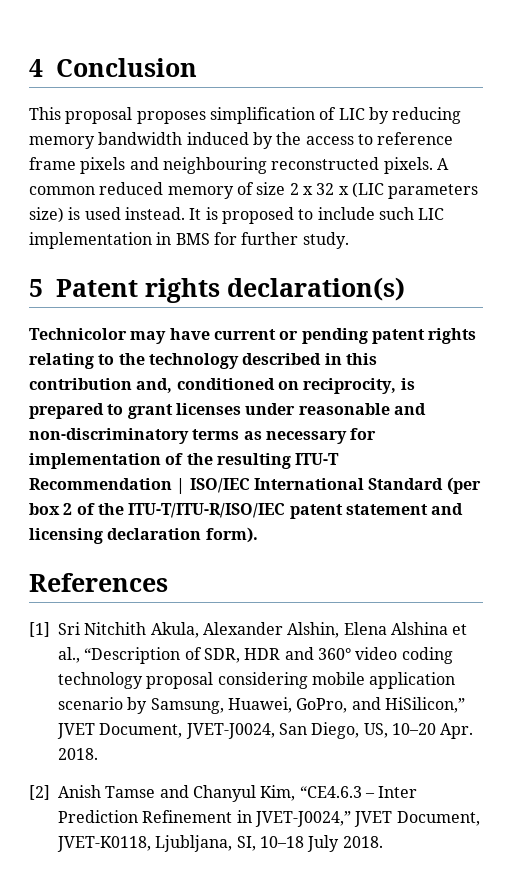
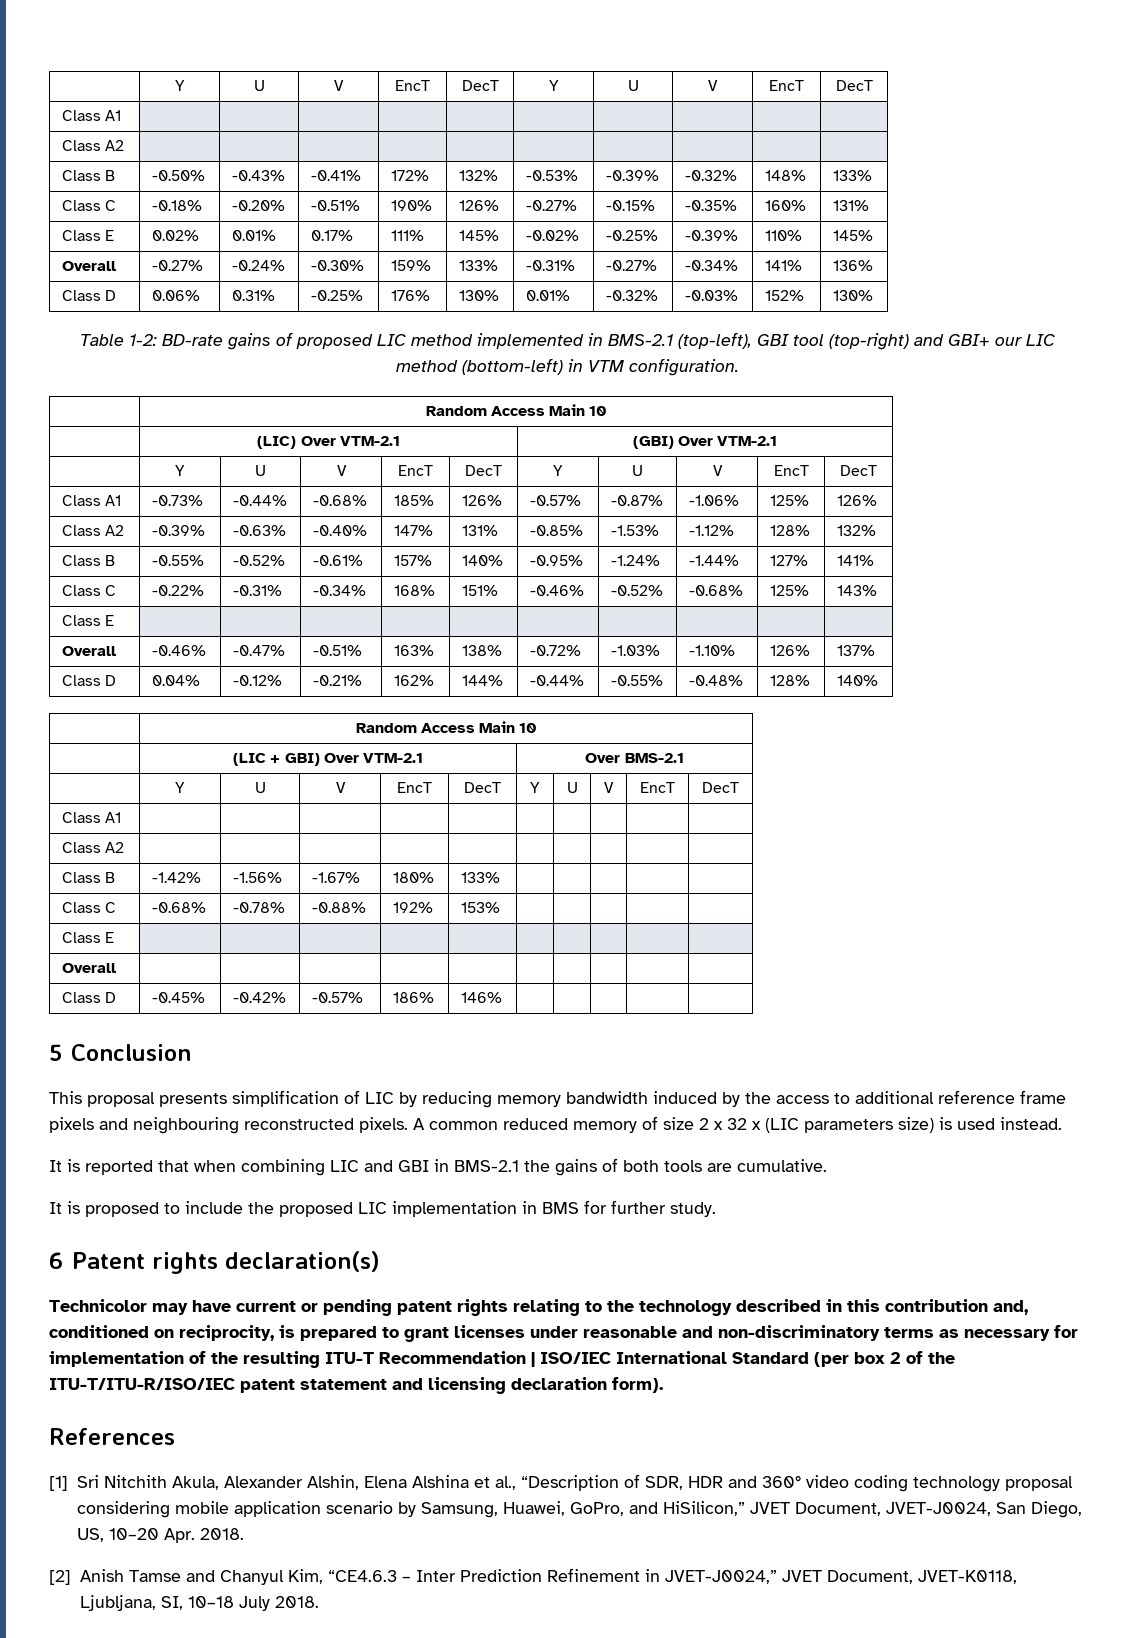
[29,59,43,77] 4 -> [174,80,185,91] [253,80,265,91] [334,80,344,91] [395,80,430,91] [461,80,499,91] [548,80,559,91] [627,80,639,91] [708,80,718,91] [769,80,804,91] [835,80,873,91] [61,110,122,121] [61,140,125,151] [61,170,116,181] [151,170,205,181] [231,170,285,181] [310,170,361,181] [390,170,429,181] [458,170,498,181] [525,170,578,181] [605,170,659,181] [684,170,737,181] [764,170,806,181] [832,170,872,181] [61,200,117,211] [151,200,202,211] [231,200,285,211] [310,200,360,211] [390,200,432,211] [458,200,499,211] [525,200,577,211] [605,200,655,211] [684,200,737,211] [764,200,806,211] [832,200,869,211] [61,230,115,241] [151,230,199,241] [231,230,276,241] [310,230,353,241] [390,230,424,241] [458,230,499,241] [525,230,579,241] [605,230,658,241] [684,230,738,241] [764,230,802,241] [832,230,873,241] [61,261,116,271] [151,260,203,271] [231,260,285,271] [310,260,364,271] [390,260,431,271] [458,260,498,271] [525,260,575,271] [605,260,657,271] [684,260,738,271] [764,260,802,271] [832,260,873,271] [61,290,117,301] [151,290,200,301] [231,290,275,301] [310,290,363,301] [390,290,430,301] [458,290,499,301] [525,290,570,301] [605,290,658,301] [684,290,738,301] [764,290,804,301] [832,290,873,301] [80,332,1055,350] [396,358,739,376] [425,404,607,416] [257,436,400,449] [632,436,778,449] [175,465,185,476] [255,465,266,476] [336,465,347,476] [398,465,433,476] [465,465,502,476] [553,465,563,476] [632,465,643,476] [712,465,723,476] [773,465,809,476] [840,465,877,476] [61,495,122,506] [151,495,203,506] [232,495,287,506] [312,495,367,506] [393,495,434,506] [461,495,502,506] [529,495,581,506] [610,495,663,506] [688,495,739,506] [769,495,809,506] [836,495,877,506] [61,525,125,536] [151,525,205,536] [232,525,286,536] [312,525,367,536] [393,525,433,536] [461,525,498,536] [529,525,583,536] [610,525,659,536] [688,525,734,536] [769,525,810,536] [836,525,876,536] [61,555,116,566] [151,555,204,566] [232,555,285,566] [312,555,363,566] [393,555,432,566] [461,555,503,566] [529,555,583,566] [610,555,660,566] [688,555,739,566] [769,555,808,566] [836,555,874,566] [61,585,117,596] [151,585,204,596] [232,585,282,596] [312,585,366,596] [393,585,435,596] [461,585,498,596] [529,585,584,596] [610,585,663,596] [688,585,743,596] [769,585,809,596] [836,585,877,596] [61,615,115,626] [61,646,116,656] [151,645,206,656] [232,645,285,656] [312,645,362,656] [393,645,434,656] [461,645,502,656] [529,645,581,656] [610,645,660,656] [688,645,735,656] [769,645,810,656] [836,645,875,656] [61,675,117,686] [151,675,200,686] [232,675,282,686] [312,675,362,686] [393,675,434,686] [461,675,503,686] [529,675,584,686] [610,675,663,686] [688,675,743,686] [769,675,810,686] [836,675,878,686] [355,721,537,733] [232,753,424,766] [585,753,684,763] [175,782,185,793] [254,782,266,793] [335,782,346,793] [397,782,432,793] [464,782,501,793] [530,782,540,793] [566,782,578,793] [604,782,614,793] [640,782,675,793] [702,782,739,793] [61,812,122,823] [61,842,125,853] [61,872,116,883] [151,872,201,883] [232,872,282,883] [311,872,360,883] [392,872,434,883] [460,872,500,883] [61,902,117,913] [151,902,206,913] [232,902,285,913] [311,902,366,913] [392,902,433,913] [460,902,500,913] [61,932,115,943] [61,963,116,973] [61,992,117,1003] [151,992,205,1003] [232,992,286,1003] [311,992,363,1003] [392,992,434,1003] [460,992,502,1003] [49,1044,62,1061] | Y | U | V | EncT | DecT | Y | U | V | EncT | DecT // Class A1 | | | | | | | | | | // Class A2 | | | | | | | | | | // Class B | -0.50% | -0.43% | -0.41% | 172% | 132% | -0.53% | -0.39% | -0.32% | 148% | 133% // Class C | -0.18% | -0.20% | -0.51% | 190% | 126% | -0.27% | -0.15% | -0.35% | 160% | 131% // Class E | 0.02% | 0.01% | 0.17% | 111% | 145% | -0.02% | -0.25% | -0.39% | 110% | 145% // Overall | -0.27% | -0.24% | -0.30% | 159% | 133% | -0.31% | -0.27% | -0.34% | 141% | 136% // Class D | 0.06% | 0.31% | -0.25% | 176% | 130% | 0.01% | -0.32% | -0.03% | 152% | 130% // Table 1-2: BD-rate gains of proposed LIC method implemented in BMS-2.1 (top-left), GBI tool (top-right) and GBI+ our LIC method (bottom-left) in VTM configuration. // | Random Access Main 10 // | (LIC) Over VTM-2.1 | (GBI) Over VTM-2.1 // | Y | U | V | EncT | DecT | Y | U | V | EncT | DecT // Class A1 | -0.73% | -0.44% | -0.68% | 185% | 126% | -0.57% | -0.87% | -1.06% | 125% | 126% // Class A2 | -0.39% | -0.63% | -0.40% | 147% | 131% | -0.85% | -1.53% | -1.12% | 128% | 132% // Class B | -0.55% | -0.52% | -0.61% | 157% | 140% | -0.95% | -1.24% | -1.44% | 127% | 141% // Class C | -0.22% | -0.31% | -0.34% | 168% | 151% | -0.46% | -0.52% | -0.68% | 125% | 143% // Class E | | | | | | | | | | // Overall | -0.46% | -0.47% | -0.51% | 163% | 138% | -0.72% | -1.03% | -1.10% | 126% | 137% // Class D | 0.04% | -0.12% | -0.21% | 162% | 144% | -0.44% | -0.55% | -0.48% | 128% | 140% // | Random Access Main 10 // | (LIC + GBI) Over VTM-2.1 | Over BMS-2.1 // | Y | U | V | EncT | DecT | Y | U | V | EncT | DecT // Class A1 | | | | | | | | | | // Class A2 | | | | | | | | | | // Class B | -1.42% | -1.56% | -1.67% | 180% | 133% | | | | | // Class C | -0.68% | -0.78% | -0.88% | 192% | 153% | | | | | // Class E | | | | | | | | | | // Overall | | | | | | | | | | // Class D | -0.45% | -0.42% | -0.57% | 186% | 146% | | | | | // 5
[136,111,206,124] proposes -> [159,1093,227,1107] presents
(373, 139) none -> [855,1091,934,1104] additional
(185, 213) none -> [49,1158,827,1176] // It is reported that when combining LIC and GBI in BMS-2.1 the gains of both tools are cumulative. //
[378,207,414,220] such -> [248,1202,353,1217] the proposed
[29,279,43,297] 5 -> [49,1252,63,1269] 6

